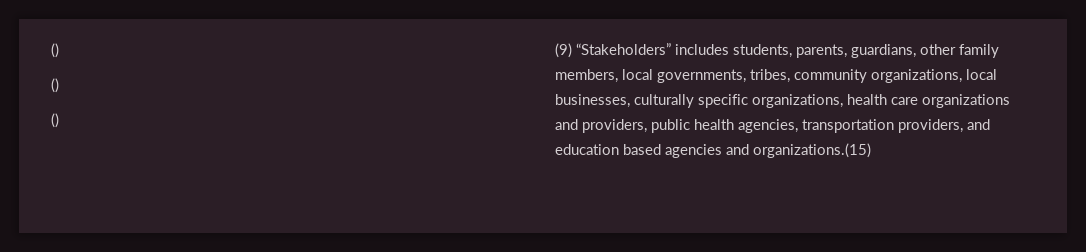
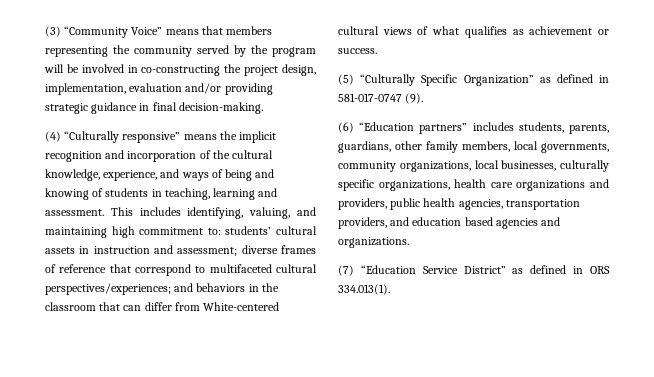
[51,43,59,58] [51,78,59,93] [51,113,59,128] [555,43,671,58] () // () // () // (9) “Stakeholders” -> [45,26,273,38] [45,45,316,57] [44,64,316,76] [45,83,273,95] [45,102,263,114] [45,131,277,143] [45,150,274,162] [45,169,275,181] [45,188,278,200] [45,207,316,219] [45,226,317,238] [45,245,316,256] [45,264,317,276] [45,283,279,295] [45,302,280,311] [338,26,609,38] [338,48,377,54] [338,74,609,86] [338,93,424,104] [338,122,468,134] (3) “Community Voice” means that members representing the community served by the program will be involved in co-constructing the project design, implementation, evaluation and/or providing strategic guidance in final decision-making. // (4) “Culturally responsive” means the implicit recognition and incorporation of the cultural knowledge, experience, and ways of being and knowing of students in teaching, learning and assessment. This includes identifying, valuing, and maintaining high commitment to: students’ cultural assets in instruction and assessment; diverse frames of reference that correspond to multifaceted cultural perspectives/experiences; and behaviors in the classroom that can differ from White-centered cultural views of what qualifies as achievement or success. // (5) “Culturally Specific Organization” as defined in 581-017-0747 (9). // (6) “Education partners”
[750,69,790,83] tribes, -> (609, 148) none
[753,143,871,158] organizations.(15) -> [338,237,409,248] [338,265,610,276] [338,284,390,295] organizations. // (7) “Education Service District” as defined in ORS 334.013(1).

